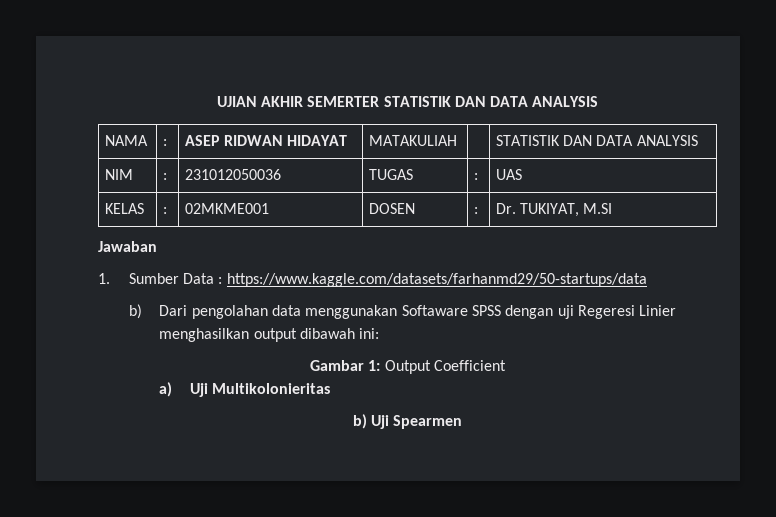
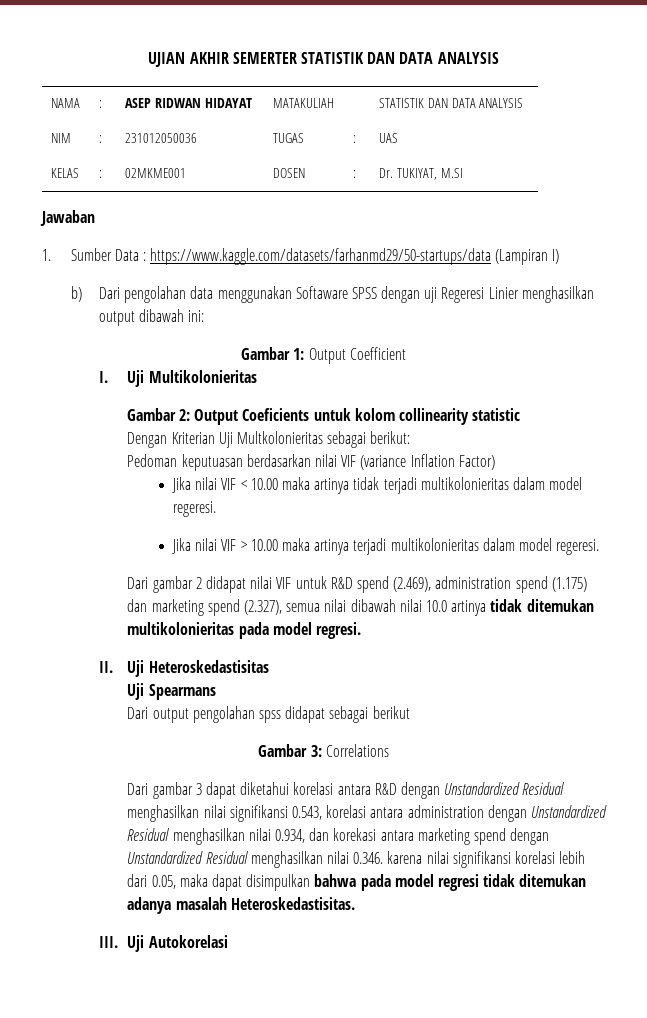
(647, 280) none -> [495,249,560,265] (Lampiran I)
[159,382,173,397] a) -> [98,371,108,383] I.
[352,414,463,429] b) Uji Spearmen -> [126,408,521,425] [127,431,411,448] [127,454,495,471] [172,477,583,494] [173,501,217,517] [172,538,600,555] [127,576,587,593] [127,599,594,616] [127,622,362,639] [98,660,269,677] [127,683,216,700] [127,706,410,723] [258,744,389,757] [127,782,565,799] [127,805,607,822] [127,828,550,845] [127,851,586,868] [127,874,587,891] [127,897,355,914] [98,935,228,952] Gambar 2: Output Coeficients untuk kolom collinearity statistic // Dengan Kriterian Uji Multkolonieritas sebagai berikut: // Pedoman keputuasan berdasarkan nilai VIF (variance Inflation Factor) // Jika nilai VIF < 10.00 maka artinya tidak terjadi multikolonieritas dalam model regeresi. // Jika nilai VIF > 10.00 maka artinya terjadi multikolonieritas dalam model regeresi. // Dari gambar 2 didapat nilai VIF untuk R&D spend (2.469), administration spend (1.175) dan marketing spend (2.327), semua nilai dibawah nilai 10.0 artinya tidak ditemukan multikolonieritas pada model regresi. // II. Uji Heteroskedastisitas // Uji Spearmans // Dari output pengolahan spss didapat sebagai berikut // Gambar 3: Correlations // Dari gambar 3 dapat diketahui korelasi antara R&D dengan Unstandardized Residual menghasilkan nilai signifikansi 0.543, korelasi antara administration dengan Unstandardized Residual menghasilkan nilai 0.934, dan korekasi antara marketing spend dengan Unstandardized Residual menghasilkan nilai 0.346. karena nilai signifikansi korelasi lebih dari 0.05, maka dapat disimpulkan bahwa pada model regresi tidak ditemukan adanya masalah Heteroskedastisitas. // III. Uji Autokorelasi

